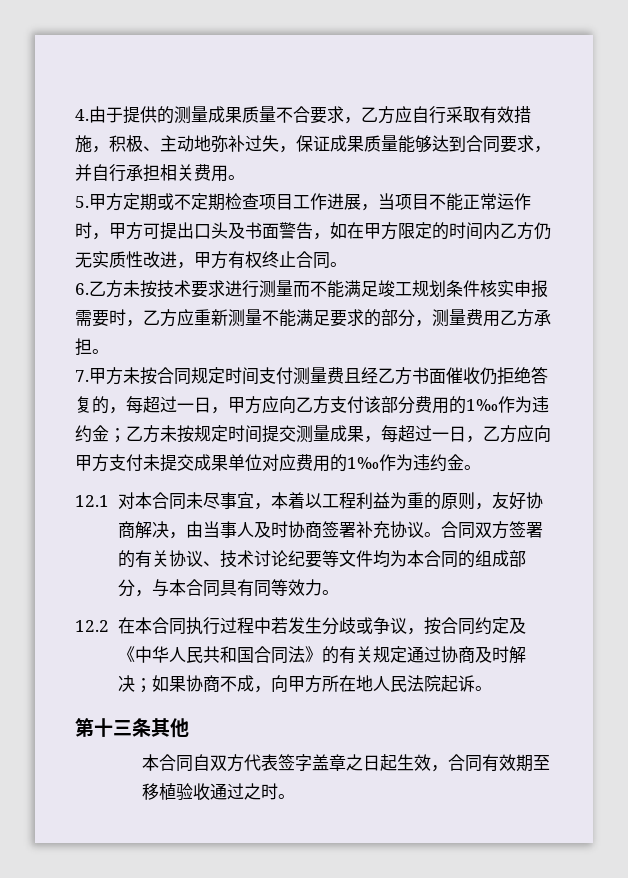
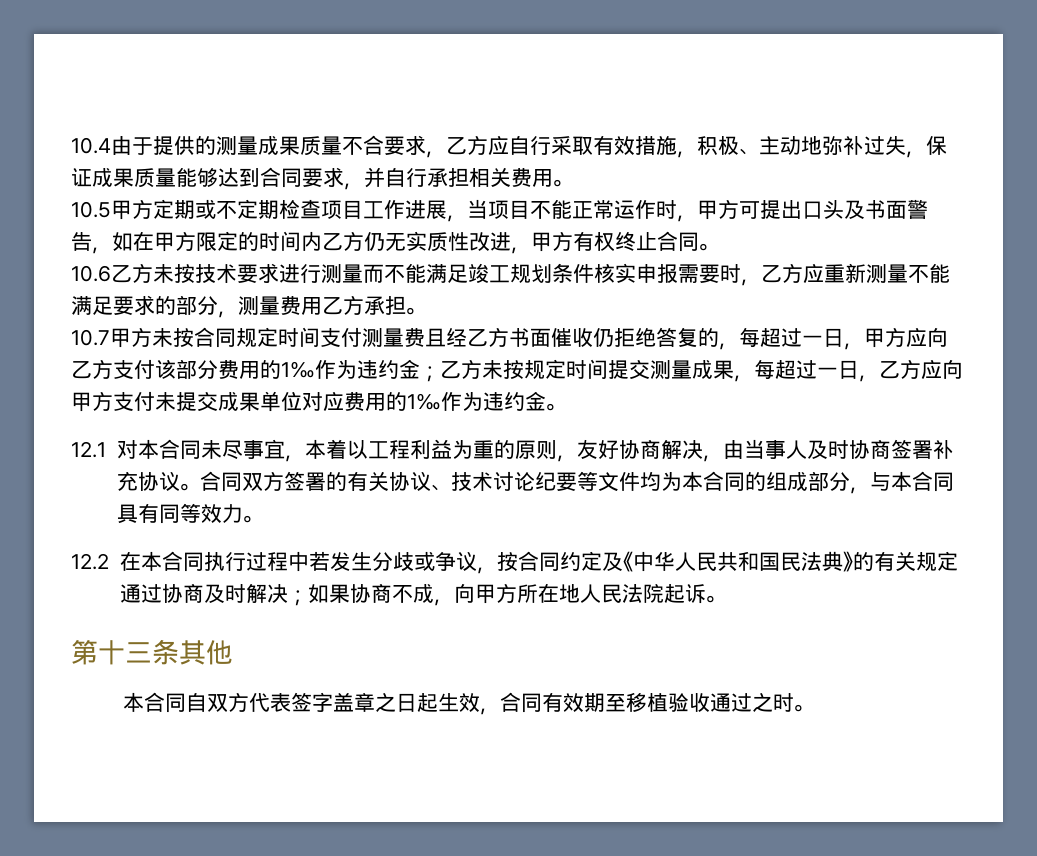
[75,109,89,121] 4. -> [71,137,111,154] 10.4
[75,196,89,208] 5. -> [71,201,111,218] 10.5
[75,283,89,295] 6. -> [71,265,111,282] 10.6
[75,370,89,382] 7. -> [71,329,110,346] 10.7
[253,646,305,664] 合同法 -> [779,551,843,571] 民法典

